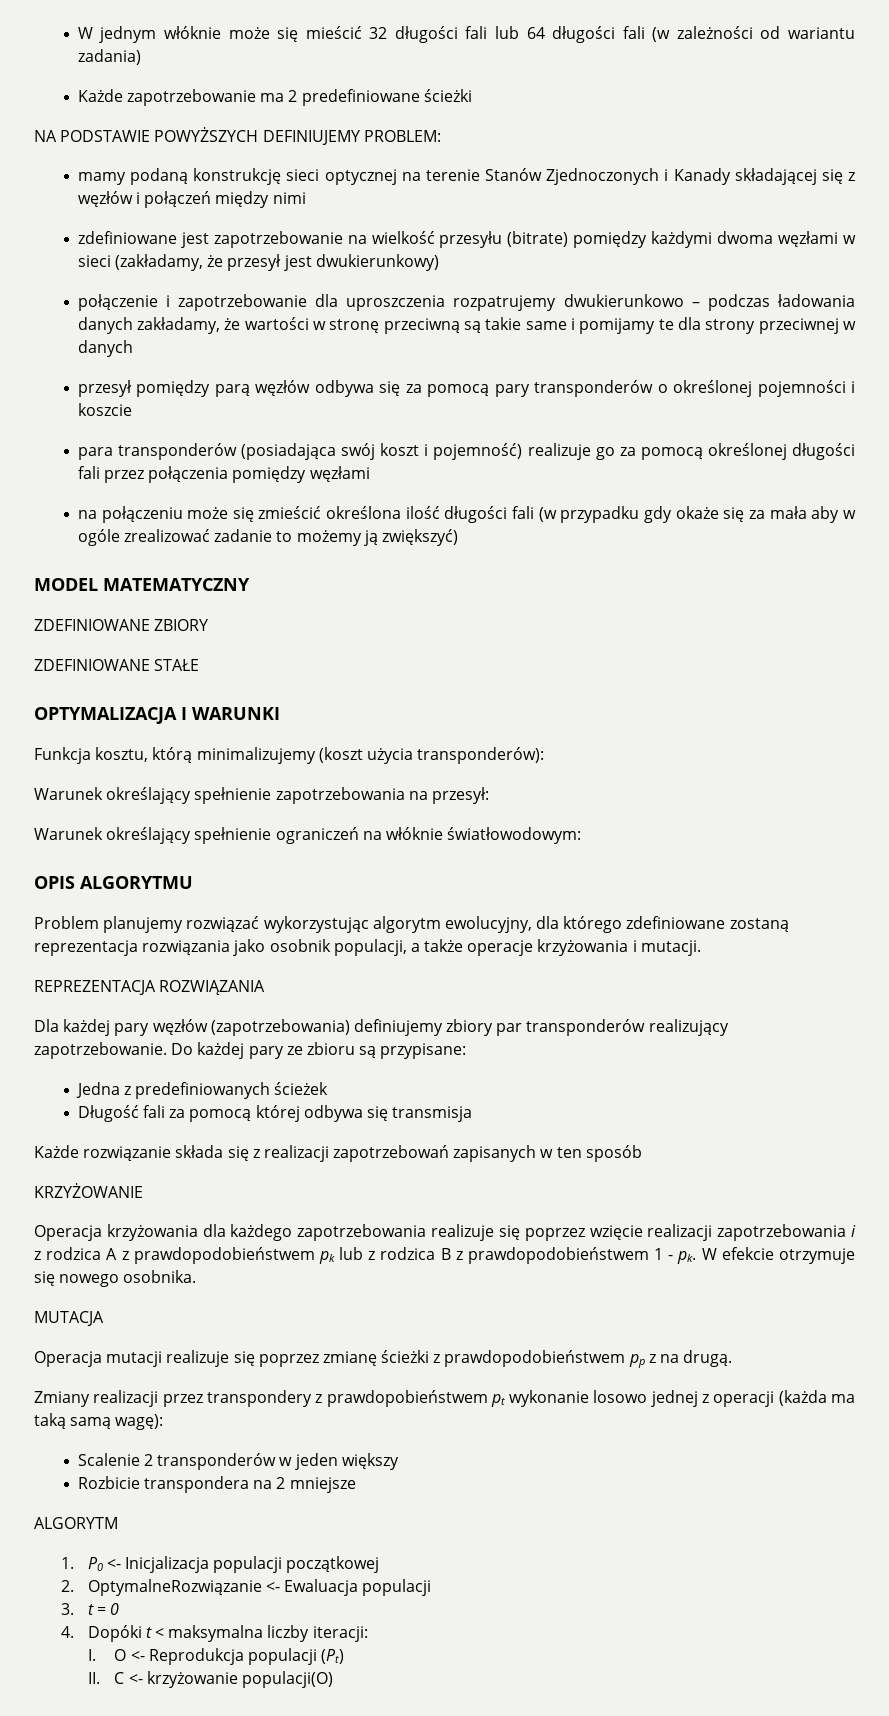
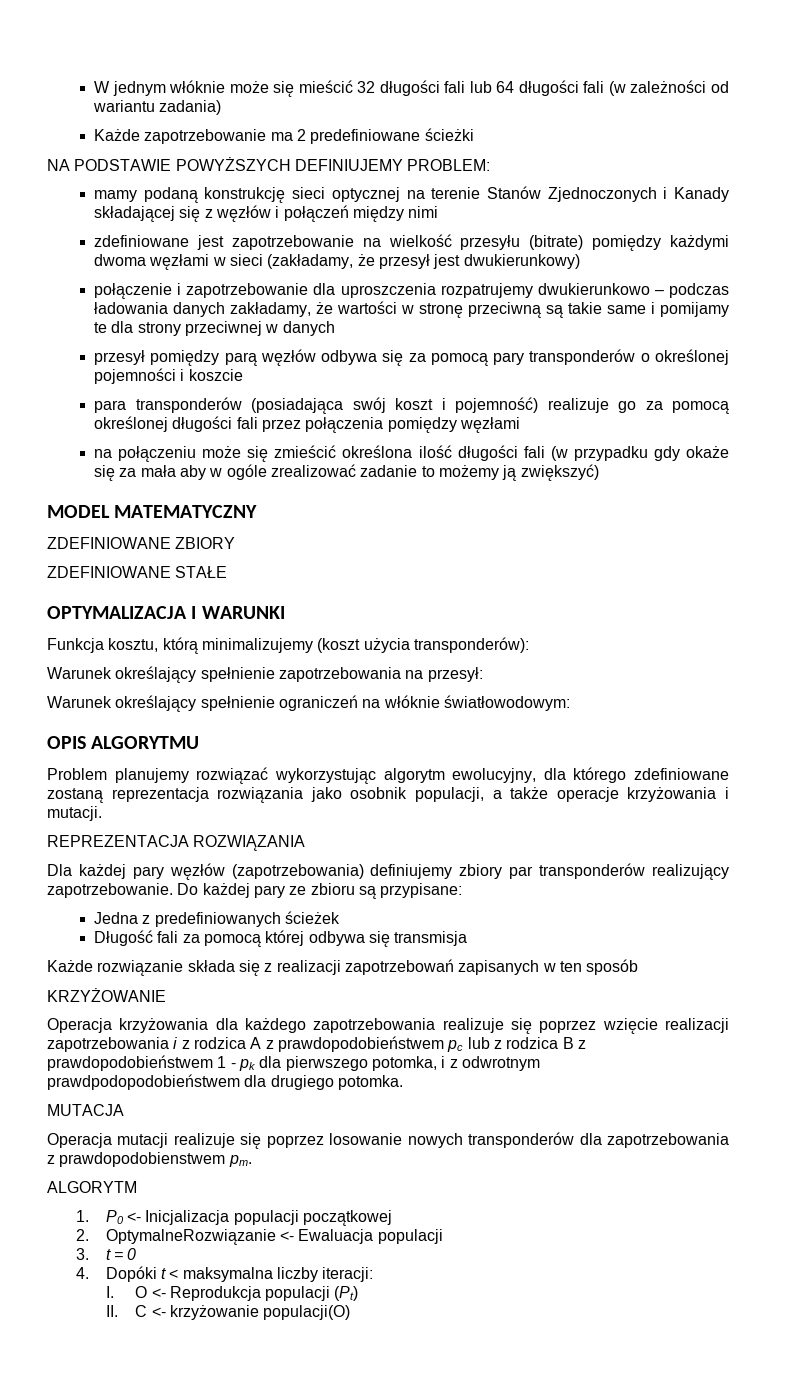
[318,1251,335,1264] pk -> [447,1040,464,1052] pc
[677,1247,855,1264] [34,1270,197,1287] pk. W efekcie otrzymuje się nowego osobnika. -> [238,1056,540,1071] [47,1074,403,1090] pk dla pierwszego potomka, i z odwrotnym prawdpodopodobieństwem dla drugiego potomka.
[322,1350,733,1368] [34,1390,855,1407] [34,1413,164,1430] [77,1453,399,1470] [77,1476,356,1493] zmianę ścieżki z prawdopodobieństwem pp z na drugą. // Zmiany realizacji przez transpondery z prawdopobieństwem pt wykonanie losowo jednej z operacji (każda ma taką samą wagę): // Scalenie 2 transponderów w jeden większy // Rozbicie transpondera na 2 mniejsze -> [329,1132,730,1148] [47,1152,252,1167] losowanie nowych transponderów dla zapotrzebowania z prawdopodobienstwem pm.

